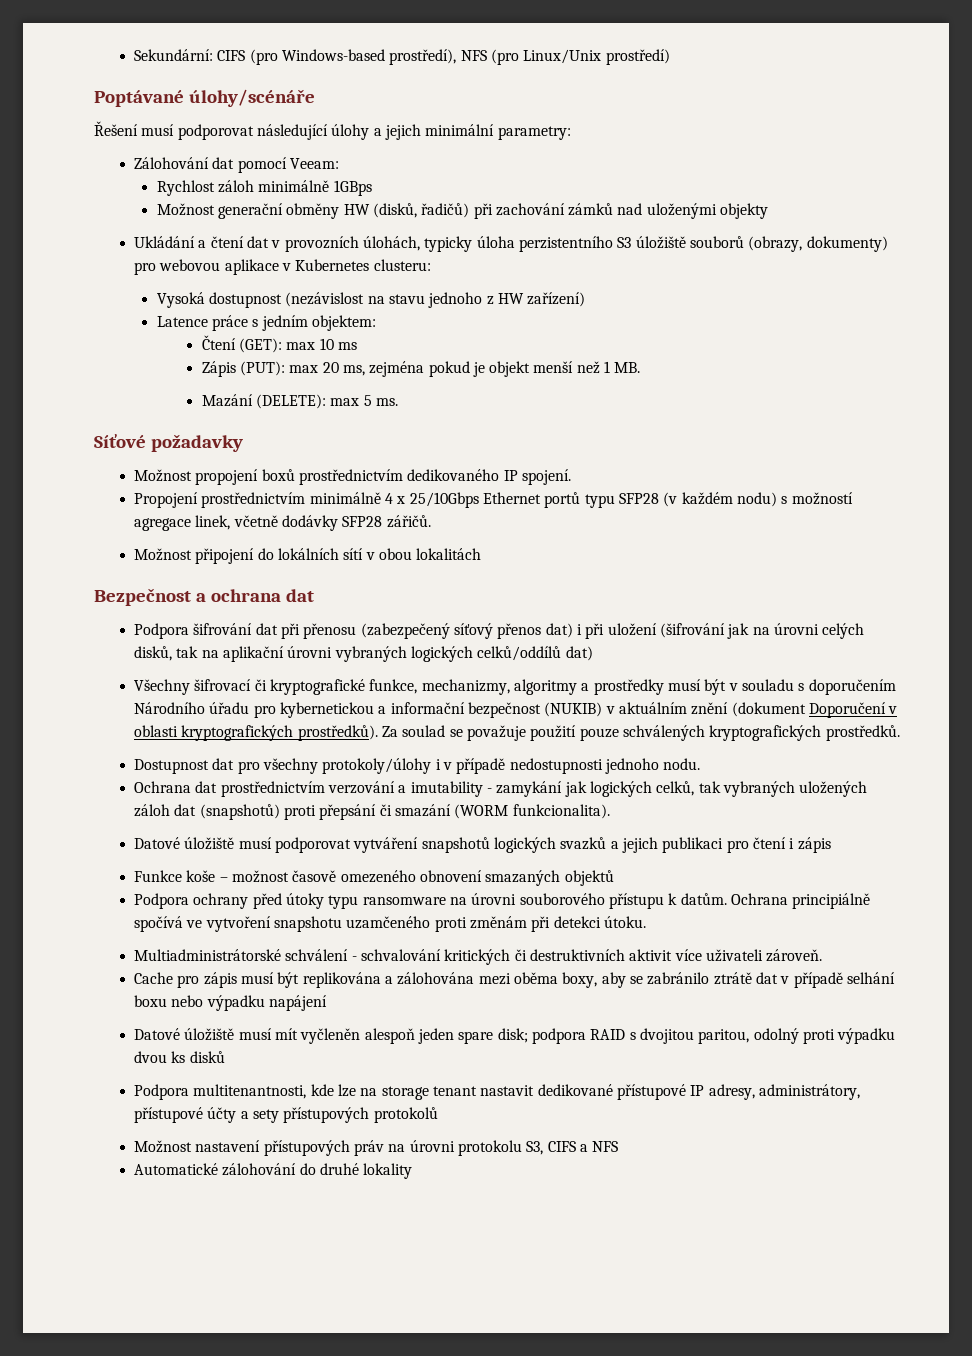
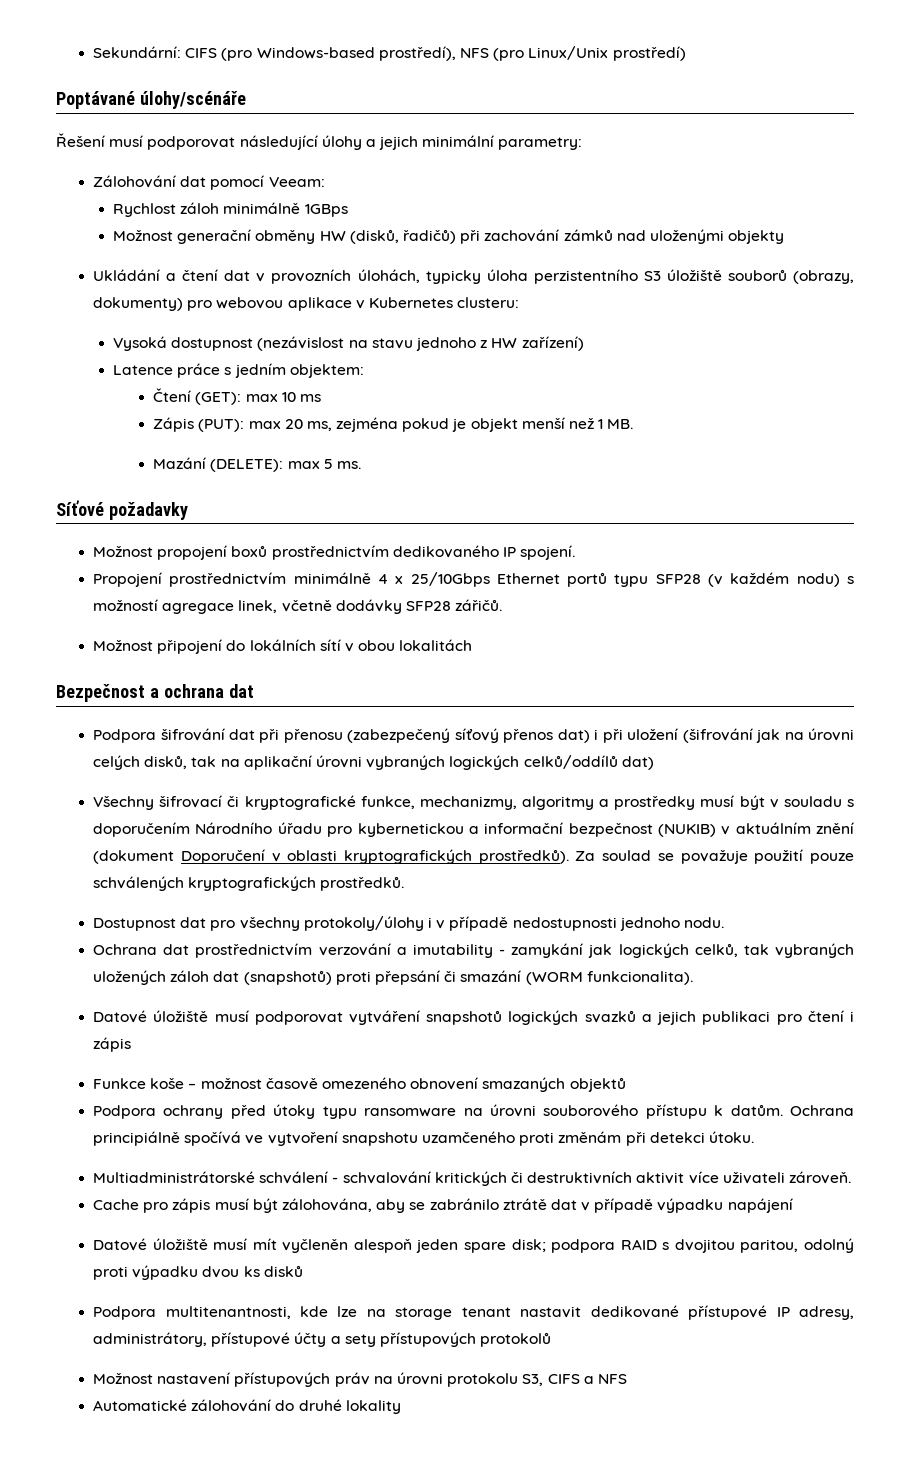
[302,972,598,988] replikována a zálohována mezi oběma boxy, -> [281,1198,372,1212] zálohována,
[846,972,895,984] [134,995,204,1007] selhání boxu nebo -> (654, 1205) none

